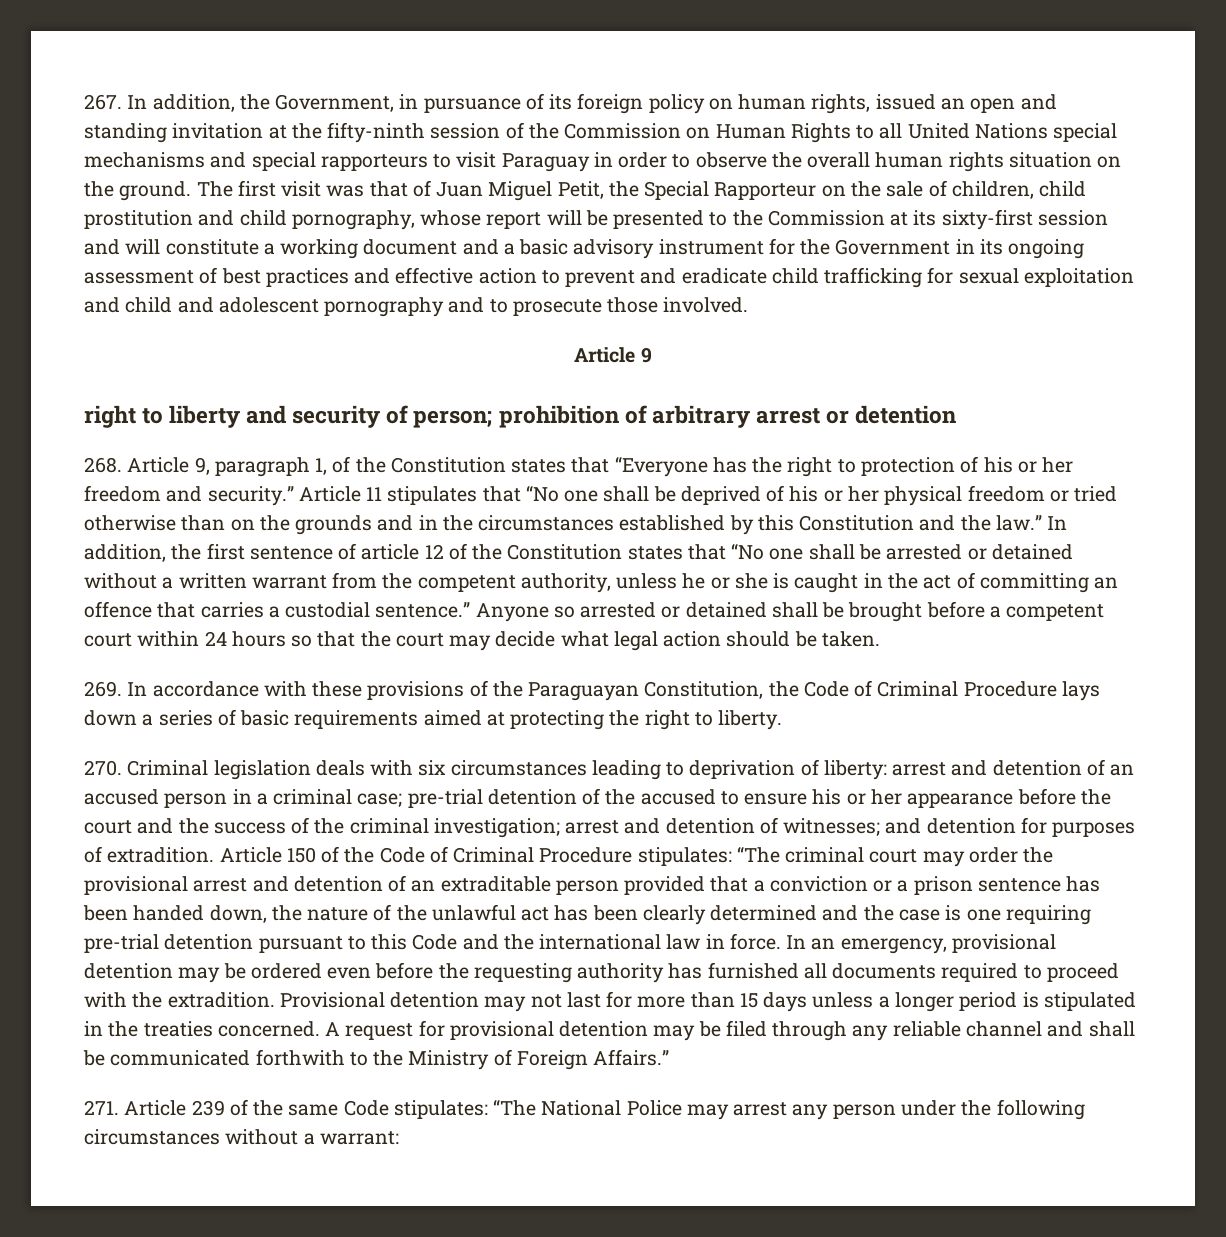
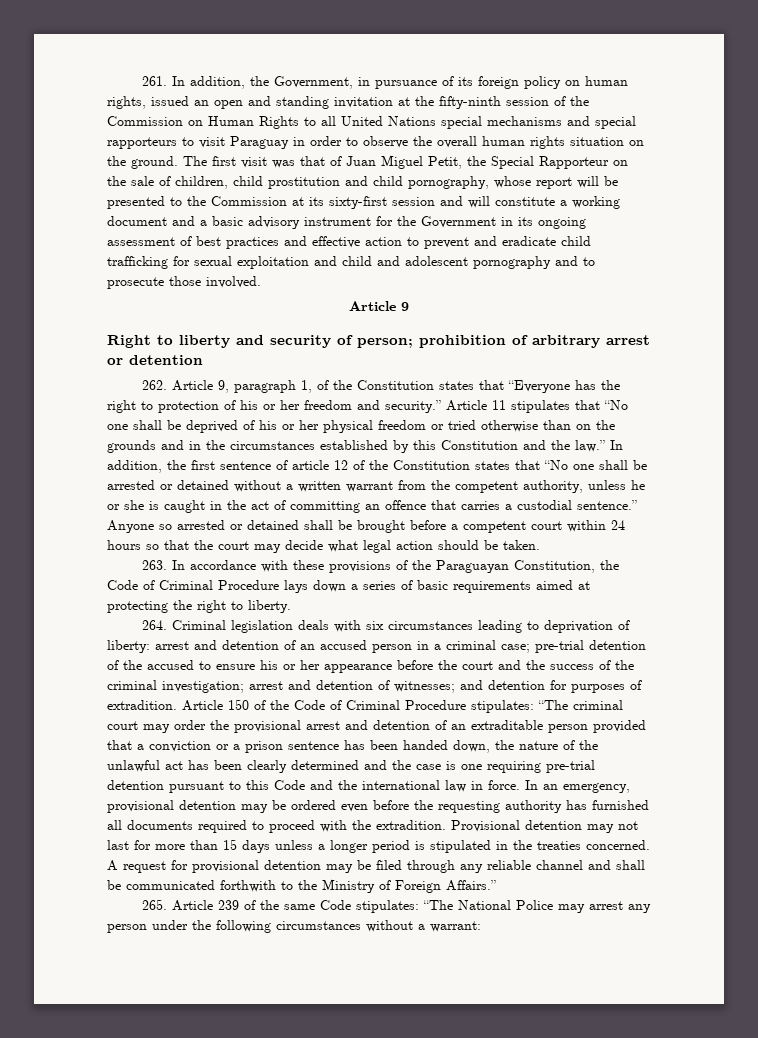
[84,94,122,110] 267. -> [141,76,167,86] 261.
[84,405,136,428] right -> [107,335,151,348] Right
[84,457,122,473] 268. -> [141,380,167,390] 262.
[84,681,122,697] 269. -> [141,560,167,570] 263.
[84,760,122,776] 270. -> [141,620,167,630] 264.
[84,1100,119,1115] 271. -> [141,899,167,910] 265.

